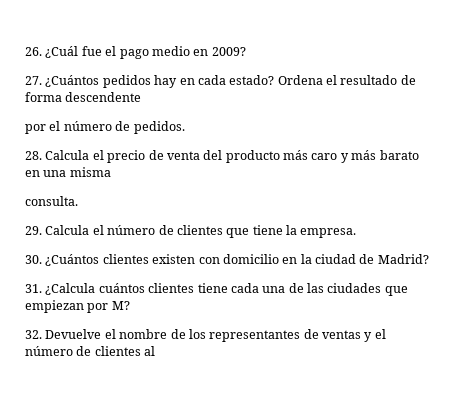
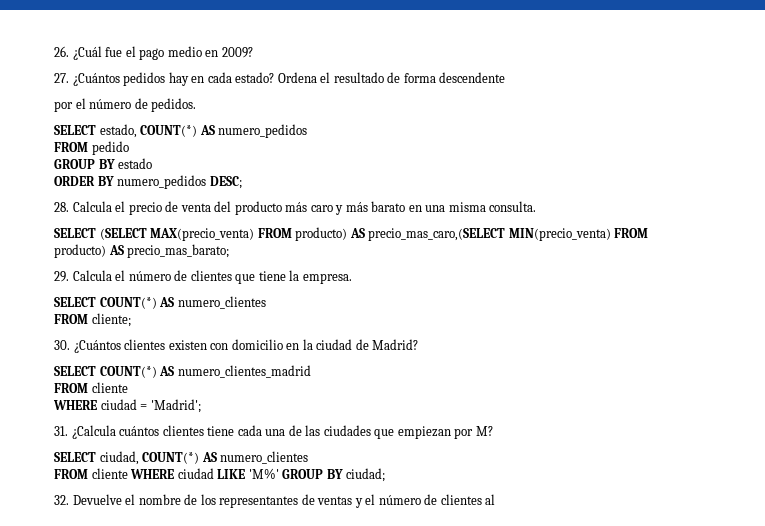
(185, 127) none -> [54,124,308,138] [54,141,129,155] [54,158,153,169] [54,175,242,189] // SELECT estado, COUNT(*) AS numero_pedidos // FROM pedido // GROUP BY estado // ORDER BY numero_pedidos DESC;
[25,196,78,206] // consulta. -> [489,201,537,212] [54,227,649,241] [54,244,230,258] consulta. // SELECT (SELECT MAX(precio_venta) FROM producto) AS precio_mas_caro,(SELECT MIN(precio_venta) FROM producto) AS precio_mas_barato;
(357, 233) none -> [54,296,266,309] [54,313,131,327] // SELECT COUNT(*) AS numero_clientes // FROM cliente;
(429, 259) none -> [54,365,311,378] [54,382,128,393] [53,399,201,413] // SELECT COUNT(*) AS numero_clientes_madrid // FROM cliente // WHERE ciudad = 'Madrid';
(130, 305) none -> [54,451,309,465] [54,468,386,482] // SELECT ciudad, COUNT(*) AS numero_clientes // FROM cliente WHERE ciudad LIKE 'M%' GROUP BY ciudad;

